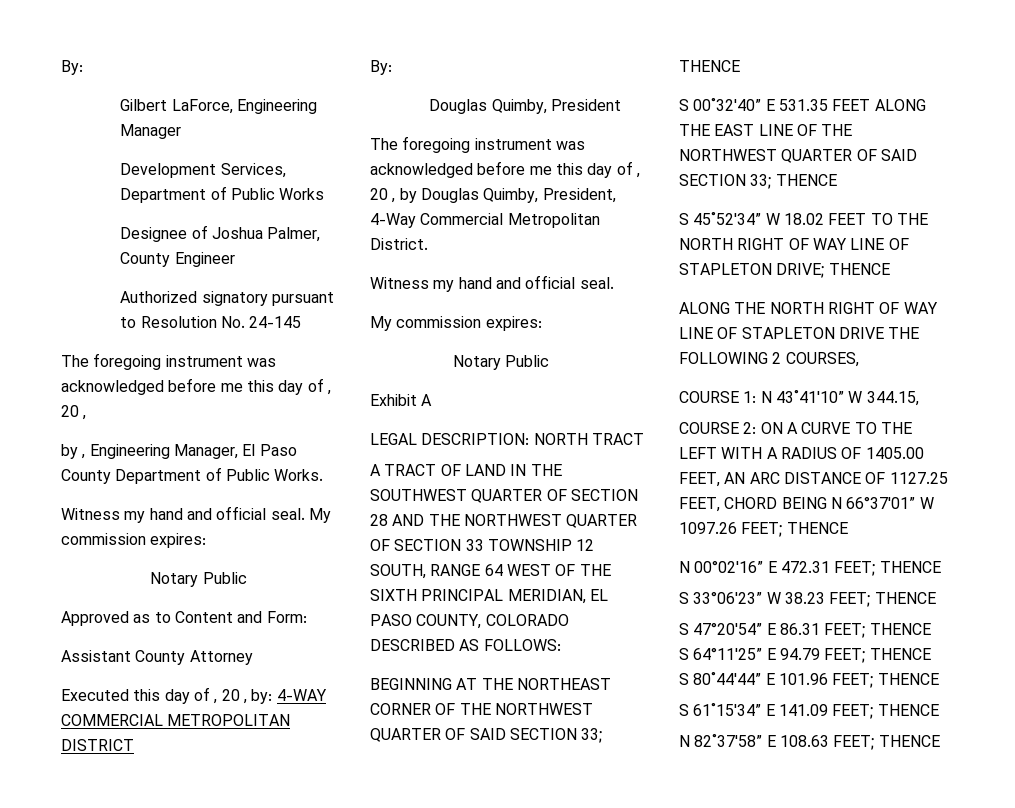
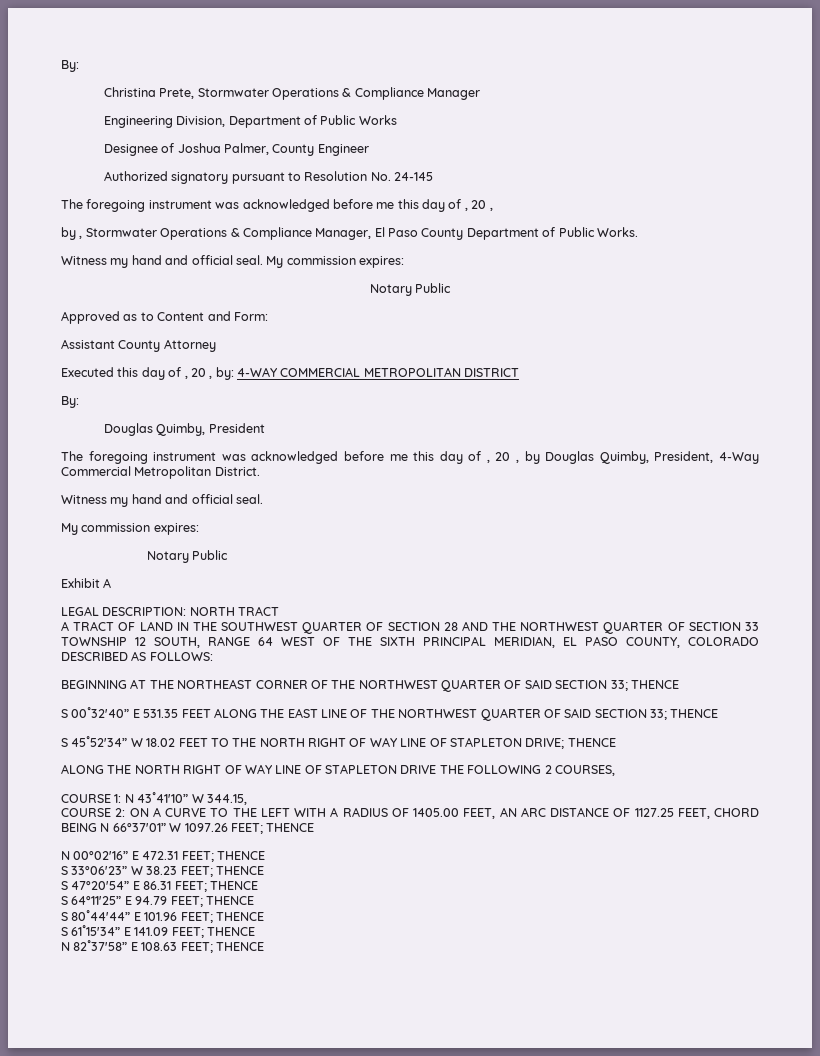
[61,60,83,75] [120,99,317,114] By: // Gilbert LaForce, Engineering -> [61,60,79,72] [103,87,424,100] By: // Christina Prete, Stormwater Operations & Compliance
[120,163,286,178] Development Services, -> [103,116,226,128] Engineering Division,
[89,444,170,459] Engineering -> [85,227,312,240] Stormwater Operations & Compliance

